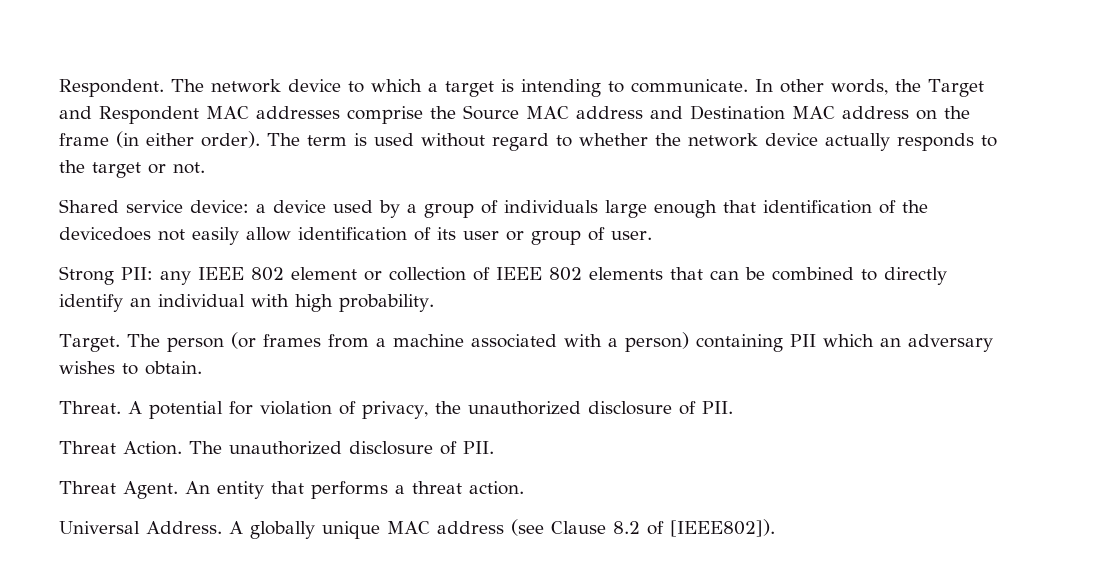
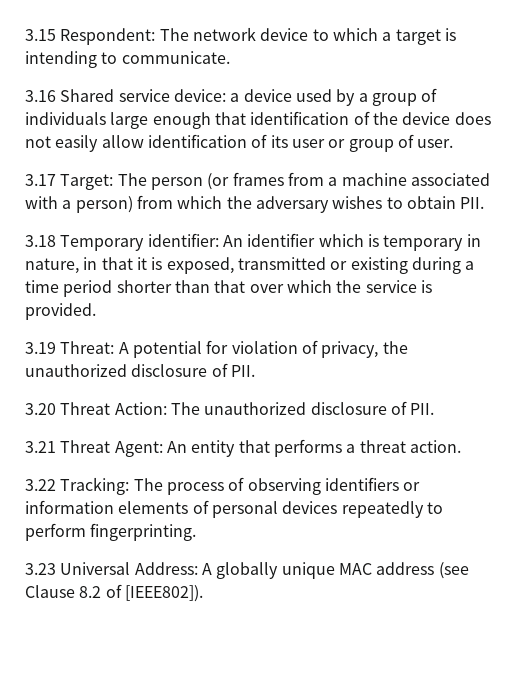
[59,79,164,97] Respondent. -> [25,28,156,45] 3.15 Respondent:
[755,79,984,97] [59,105,970,124] [59,131,997,151] [59,160,205,178] In other words, the Target and Respondent MAC addresses comprise the Source MAC address and Destination MAC address on the frame (in either order). The term is used without regard to whether the network device actually responds to the target or not. // -> [25,90,56,102] // 3.16
[59,227,151,241] devicedoes -> [402,112,491,125] device does
[59,266,947,285] [59,294,434,312] [59,334,120,352] Strong PII: any IEEE 802 element or collection of IEEE 802 elements that can be combined to directly identify an individual with high probability. // Target. -> [25,174,114,190] 3.17 Target:
[695,334,993,352] [59,361,202,375] [59,401,121,414] containing PII which an adversary wishes to obtain. // Threat. -> [136,195,485,213] [25,233,481,251] [25,257,475,274] [25,280,432,297] [25,303,96,320] [25,341,115,354] from which the adversary wishes to obtain PII. // 3.18 Temporary identifier: An identifier which is temporary in nature, in that it is exposed, transmitted or existing during a time period shorter than that over which the service is provided. // 3.19 Threat:
[59,441,182,455] Threat Action. -> [25,402,167,415] 3.20 Threat Action:
[59,481,178,499] Threat Agent. -> [25,440,163,457] 3.21 Threat Agent:
[59,521,222,534] Universal Address. -> [25,477,421,495] [25,500,443,518] [25,523,197,541] [25,562,198,575] 3.22 Tracking: The process of observing identifiers or information elements of personal devices repeatedly to perform fingerprinting. // 3.23 Universal Address:

